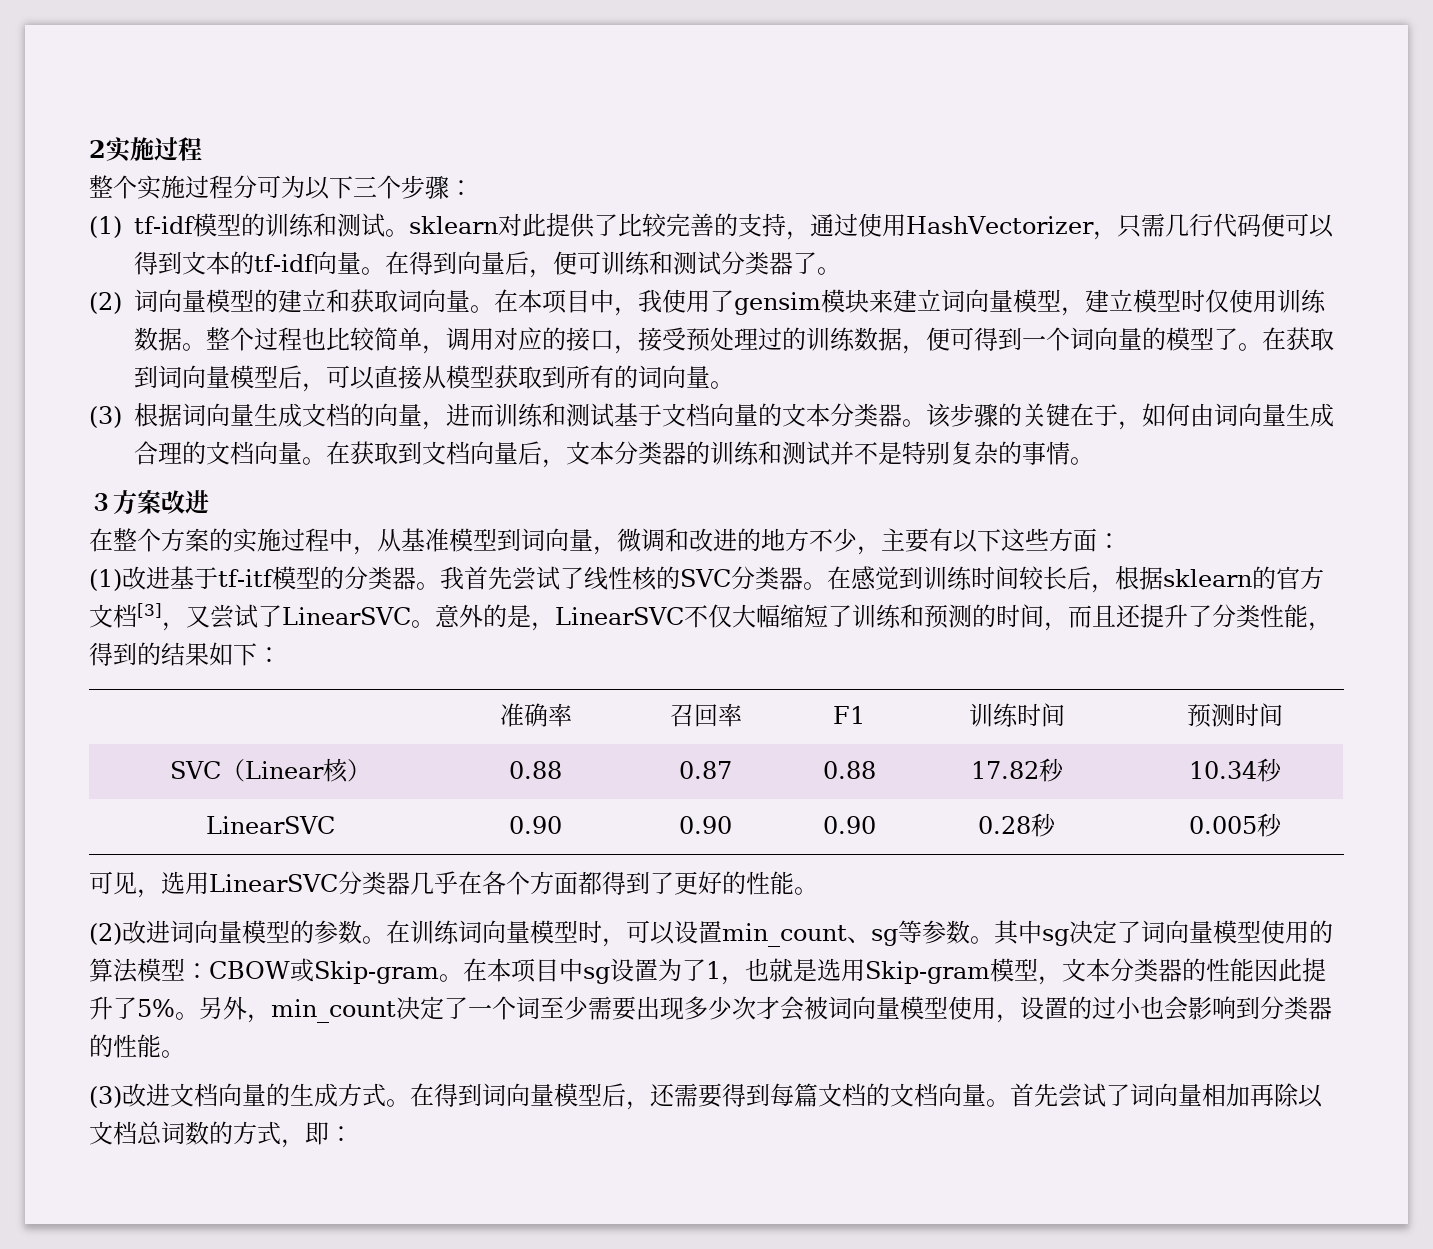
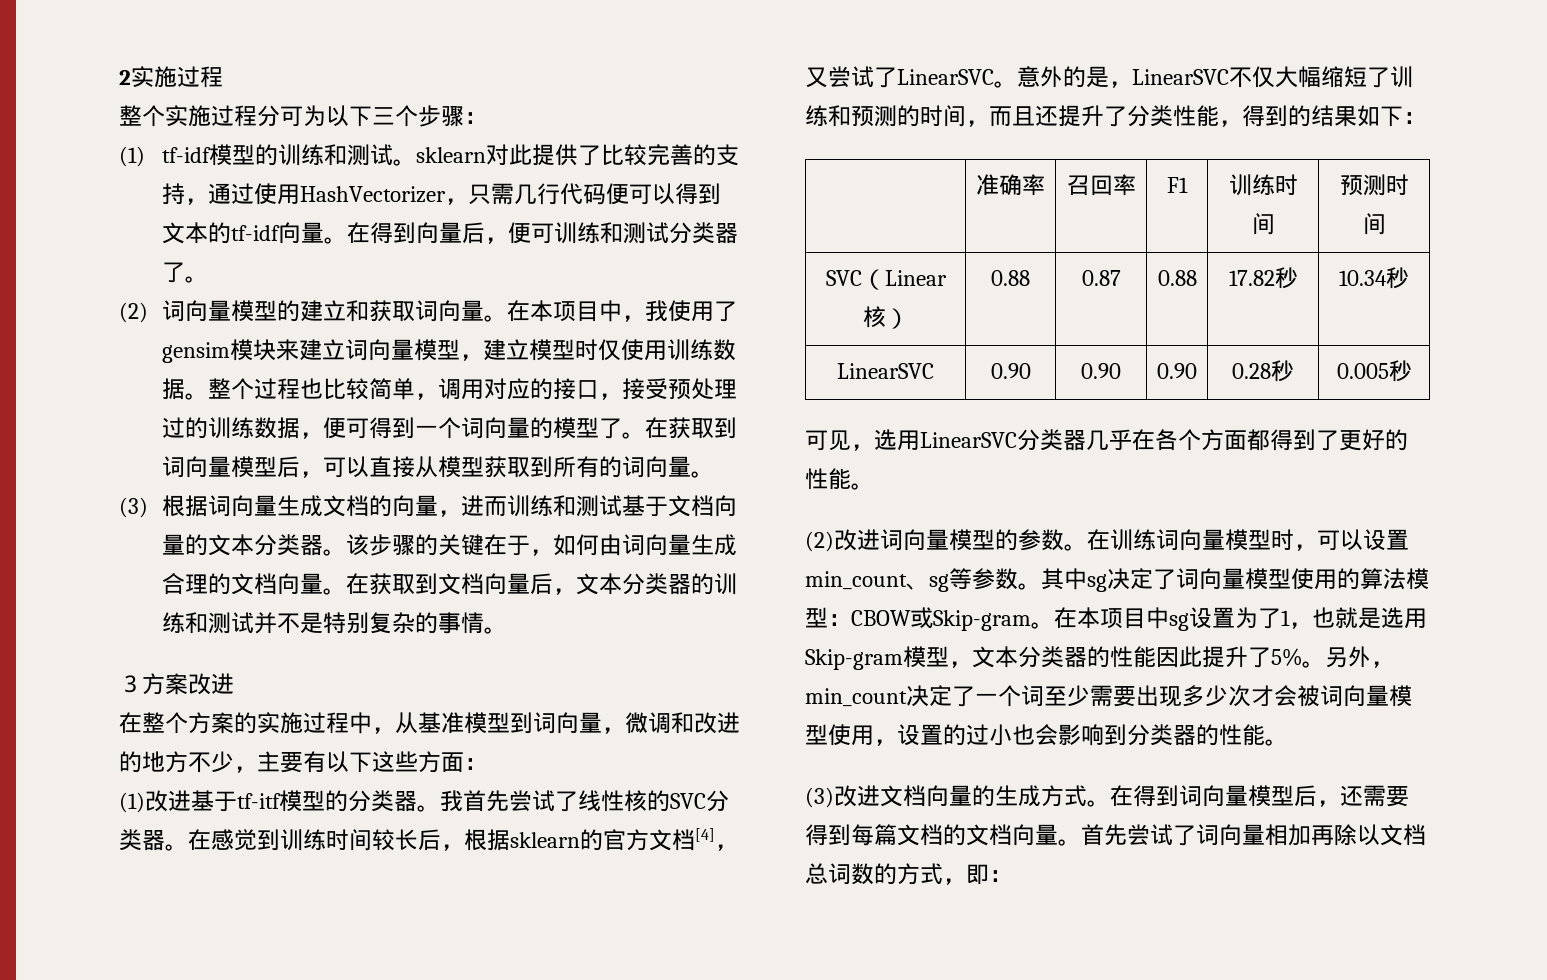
[137,603,162,618] [3] -> [695,828,715,842] [4]

